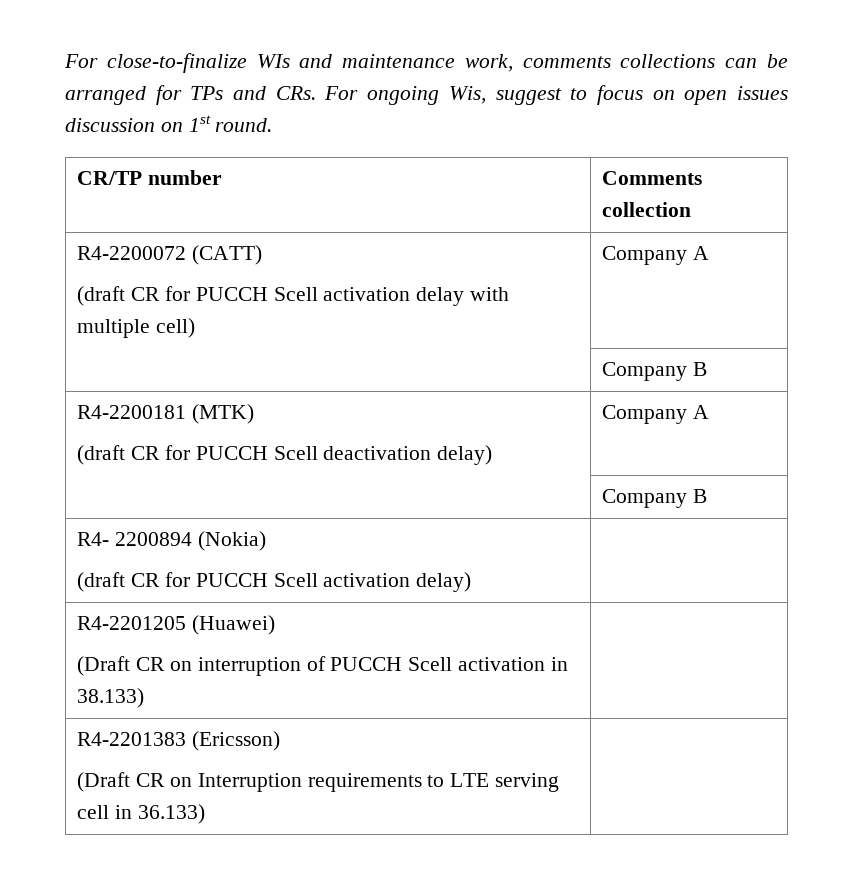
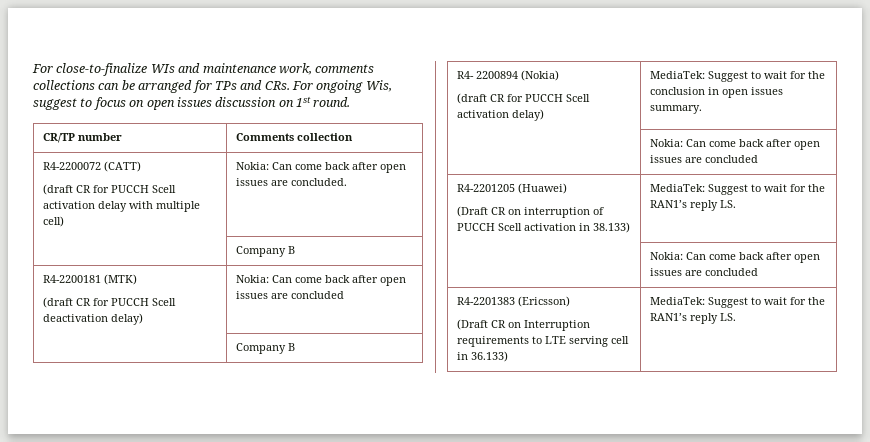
[602,246,710,265] Company A -> [235,162,406,173] [235,178,347,186] Nokia: Can come back after open issues are concluded.
[602,405,710,424] Company A -> [235,275,406,286] [235,291,344,299] Nokia: Can come back after open issues are concluded
(472, 582) none -> [649,71,825,82] [649,87,783,98] [649,105,702,114] [649,139,820,150] [649,155,758,163] MediaTek: Suggest to wait for the conclusion in open issues summary. // | Nokia: Can come back after open issues are concluded
(145, 698) none -> [649,184,825,195] [649,200,736,211] [649,252,820,263] [649,268,758,276] MediaTek: Suggest to wait for the RAN1’s reply LS. // | Nokia: Can come back after open issues are concluded
(206, 814) none -> [649,297,825,308] [649,313,736,324] MediaTek: Suggest to wait for the RAN1’s reply LS.

